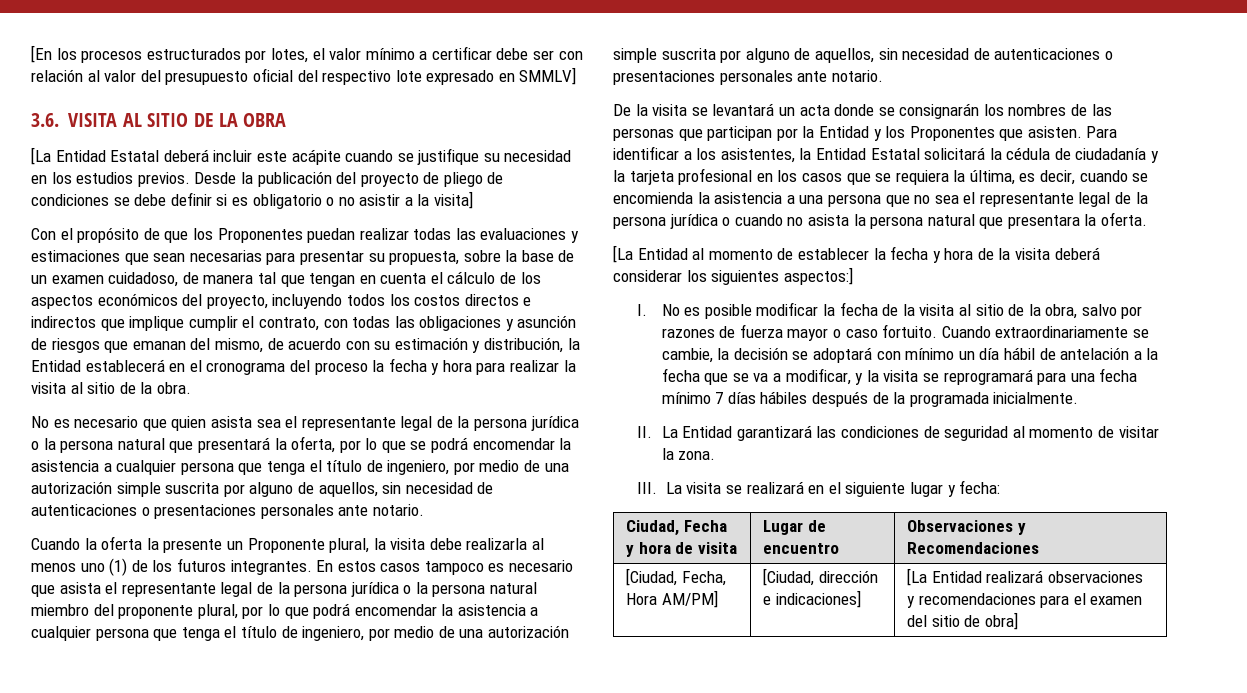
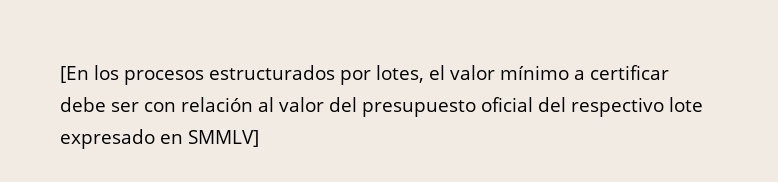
[31,113,287,127] [31,147,572,165] [31,171,504,187] [31,191,474,209] [31,227,580,243] [31,250,575,265] [31,271,541,287] [31,293,532,309] [31,315,577,331] [31,337,580,353] [31,358,576,375] [31,382,191,394] [31,416,579,431] [31,436,572,453] [31,460,569,475] [31,481,494,497] [31,504,424,519] [31,536,545,553] [31,558,574,576] [31,582,538,597] [31,603,539,619] [31,625,570,641] [613,48,1113,63] [613,70,883,85] [613,103,1112,119] [613,126,1118,141] [613,146,1160,163] [613,168,1149,185] [613,192,1148,207] [613,212,1148,229] [613,245,1100,263] [613,267,853,285] [637,302,1143,319] [661,324,1149,341] [661,347,1159,363] [661,368,1138,385] [661,391,1079,407] [637,425,1159,441] [661,448,716,460] [637,480,1001,497] [625,520,727,536] [625,542,737,557] [762,520,826,535] [762,543,839,554] [906,520,1026,535] [906,542,1039,554] [625,568,726,586] [625,590,718,608] [762,568,878,586] [762,590,861,608] [906,568,1143,586] [906,593,1143,608] [906,612,1018,630] // 3.6. VISITA AL SITIO DE LA OBRA // [La Entidad Estatal deberá incluir este acápite cuando se justifique su necesidad en los estudios previos. Desde la publicación del proyecto de pliego de condiciones se debe definir si es obligatorio o no asistir a la visita] // Con el propósito de que los Proponentes puedan realizar todas las evaluaciones y estimaciones que sean necesarias para presentar su propuesta, sobre la base de un examen cuidadoso, de manera tal que tengan en cuenta el cálculo de los aspectos económicos del proyecto, incluyendo todos los costos directos e indirectos que implique cumplir el contrato, con todas las obligaciones y asunción de riesgos que emanan del mismo, de acuerdo con su estimación y distribución, la Entidad establecerá en el cronograma del proceso la fecha y hora para realizar la visita al sitio de la obra. // No es necesario que quien asista sea el representante legal de la persona jurídica o la persona natural que presentará la oferta, por lo que se podrá encomendar la asistencia a cualquier persona que tenga el título de ingeniero, por medio de una autorización simple suscrita por alguno de aquellos, sin necesidad de autenticaciones o presentaciones personales ante notario. // Cuando la oferta la presente un Proponente plural, la visita debe realizarla al menos uno (1) de los futuros integrantes. En estos casos tampoco es necesario que asista el representante legal de la persona jurídica o la persona natural miembro del proponente plural, por lo que podrá encomendar la asistencia a cualquier persona que tenga el título de ingeniero, por medio de una autorización simple suscrita por alguno de aquellos, sin necesidad de autenticaciones o presentaciones personales ante notario. // De la visita se levantará un acta donde se consignarán los nombres de las personas que participan por la Entidad y los Proponentes que asisten. Para identificar a los asistentes, la Entidad Estatal solicitará la cédula de ciudadanía y la tarjeta profesional en los casos que se requiera la última, es decir, cuando se encomienda la asistencia a una persona que no sea el representante legal de la persona jurídica o cuando no asista la persona natural que presentara la oferta. // [La Entidad al momento de establecer la fecha y hora de la visita deberá considerar los siguientes aspectos:] // I. No es posible modificar la fecha de la visita al sitio de la obra, salvo por razones de fuerza mayor o caso fortuito. Cuando extraordinariamente se cambie, la decisión se adoptará con mínimo un día hábil de antelación a la fecha que se va a modificar, y la visita se reprogramará para una fecha mínimo 7 días hábiles después de la programada inicialmente. // II. La Entidad garantizará las condiciones de seguridad al momento de visitar la zona. // III. La visita se realizará en el siguiente lugar y fecha: // Ciudad, Fecha y hora de visita | Lugar de encuentro | Observaciones y Recomendaciones // [Ciudad, Fecha, Hora AM/PM] | [Ciudad, dirección e indicaciones] | [La Entidad realizará observaciones y recomendaciones para el examen del sitio de obra] -> (259, 138) none

